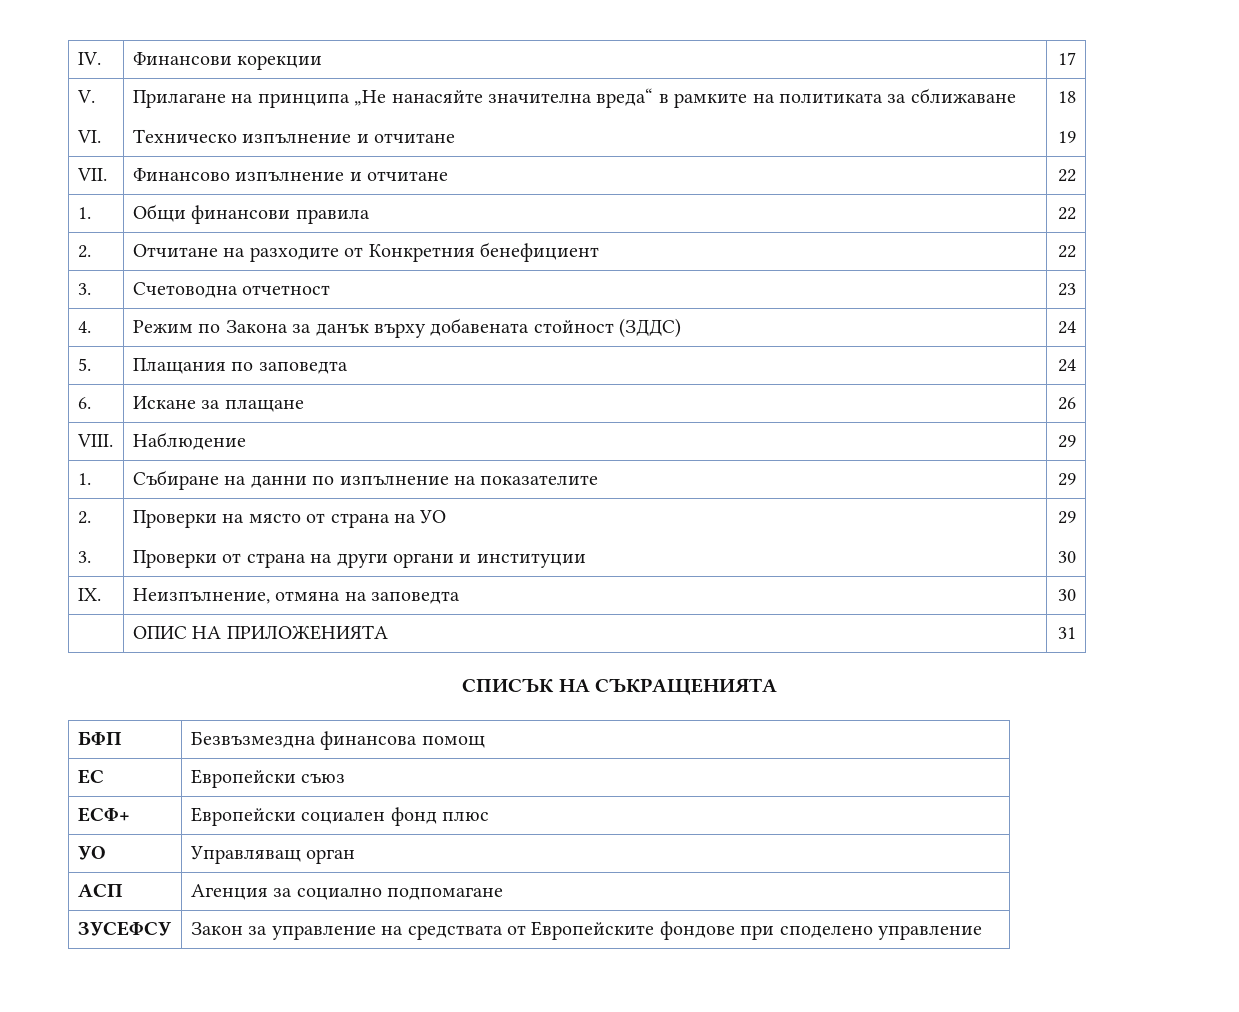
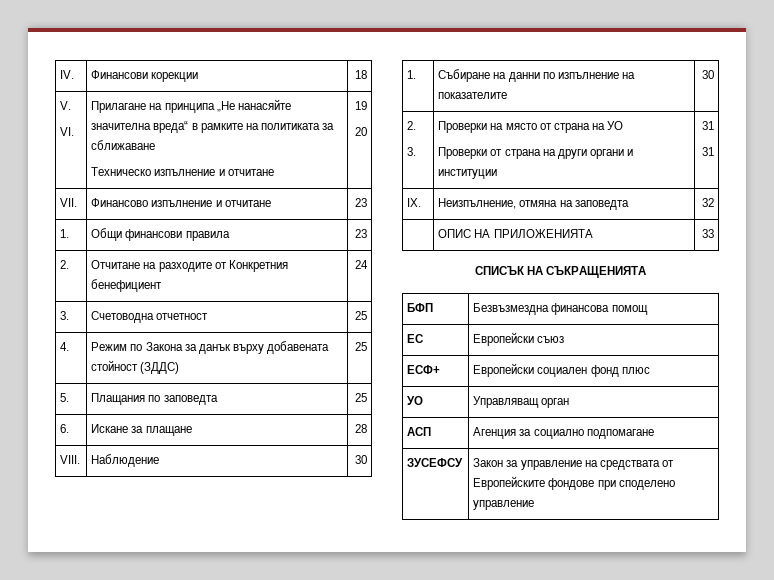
[1058,52,1077,65] 17 -> [354,70,367,79] 18
[1058,91,1077,103] [1058,131,1077,143] 18 // 19 -> [354,101,367,110] [354,127,367,136] 19 // 20
[1058,169,1077,182] 22 -> [354,198,367,207] 23
[1058,207,1077,220] 22 -> [354,229,367,238] 23
[1058,245,1077,258] 22 -> [354,260,368,269] 24
[1058,283,1077,296] 23 -> [354,311,367,320] 25
[1058,321,1077,334] 24 -> [354,342,367,351] 25
[1058,359,1077,372] 24 -> [354,393,367,402] 25
[1058,397,1077,410] 26 -> [354,424,367,433] 28
[1058,435,1077,448] 29 -> [354,455,367,464] 30
[1058,473,1077,486] 29 -> [701,70,714,79] 30
[1058,511,1077,524] [1058,551,1077,563] 29 // 30 -> [701,121,714,130] [701,147,714,156] 31 // 31
[1058,589,1077,601] 30 -> [701,198,714,207] 32
[1058,627,1077,639] 31 -> [701,229,714,238] 33

